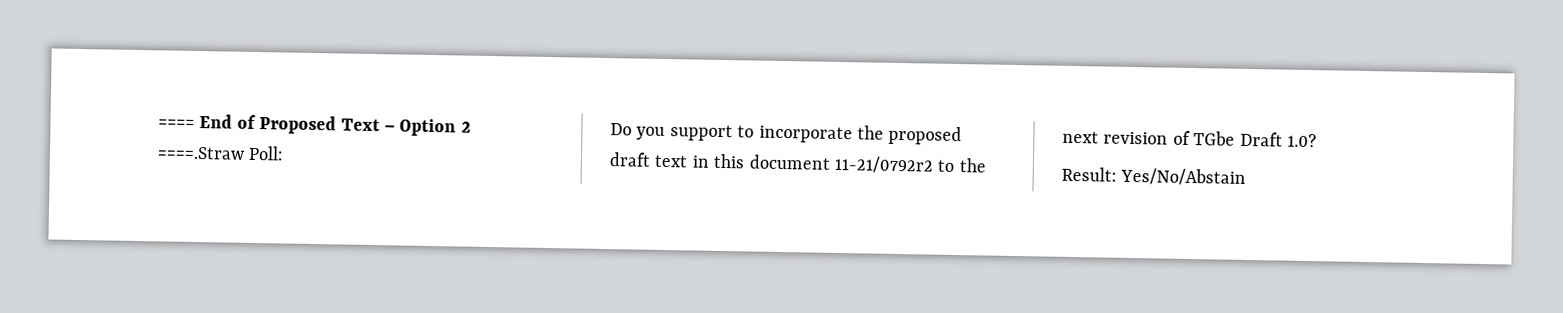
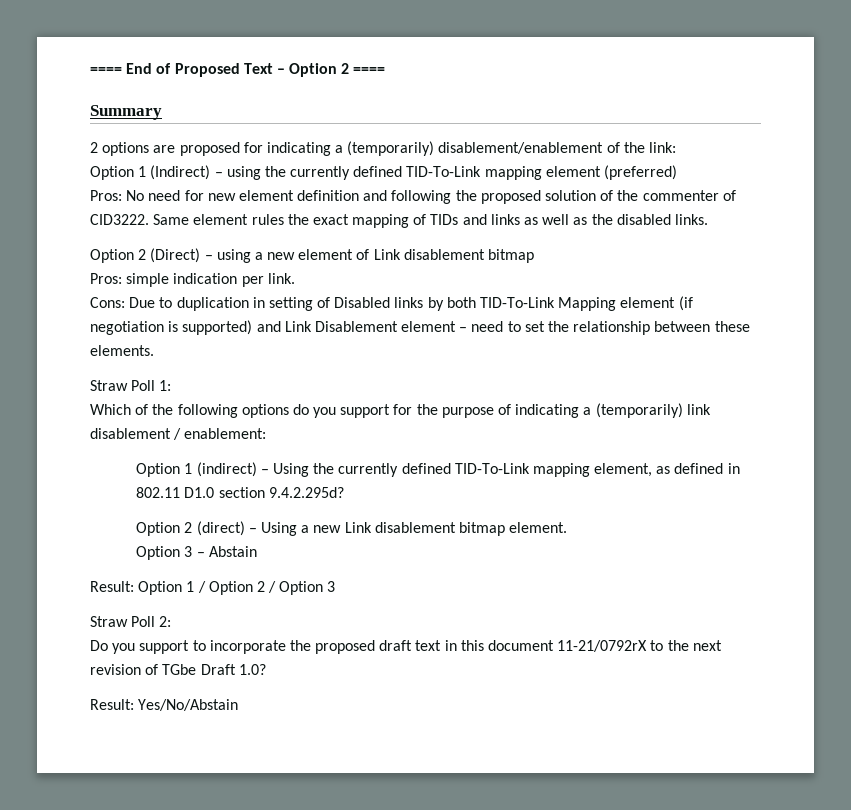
[157,145,285,161] ====.Straw Poll: -> [353,67,386,74] [90,105,162,120] [90,141,677,156] [90,165,678,180] [90,190,736,204] [90,214,708,228] [90,248,535,263] [90,273,295,287] [90,296,693,311] [90,320,750,335] [90,345,154,356] [90,380,172,391] [90,403,711,418] [90,428,267,440] [136,462,740,477] [136,487,344,498] [136,521,568,536] [136,546,257,560] [90,581,336,595] [90,616,172,627] ==== // Summary // 2 options are proposed for indicating a (temporarily) disablement/enablement of the link: // Option 1 (Indirect) – using the currently defined TID-To-Link mapping element (preferred) // Pros: No need for new element definition and following the proposed solution of the commenter of CID3222. Same element rules the exact mapping of TIDs and links as well as the disabled links. // Option 2 (Direct) – using a new element of Link disablement bitmap // Pros: simple indication per link. // Cons: Due to duplication in setting of Disabled links by both TID-To-Link Mapping element (if negotiation is supported) and Link Disablement element – need to set the relationship between these elements. // Straw Poll 1: // Which of the following options do you support for the purpose of indicating a (temporarily) link disablement / enablement: // Option 1 (indirect) – Using the currently defined TID-To-Link mapping element, as defined in 802.11 D1.0 section 9.4.2.295d? // Option 2 (direct) – Using a new Link disablement bitmap element. // Option 3 – Abstain // Result: Option 1 / Option 2 / Option 3 // Straw Poll 2:
[834,155,934,174] 11-21/0792r2 -> [557,640,648,652] 11-21/0792rX

